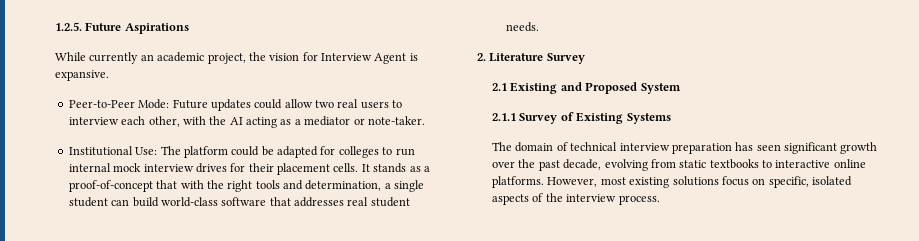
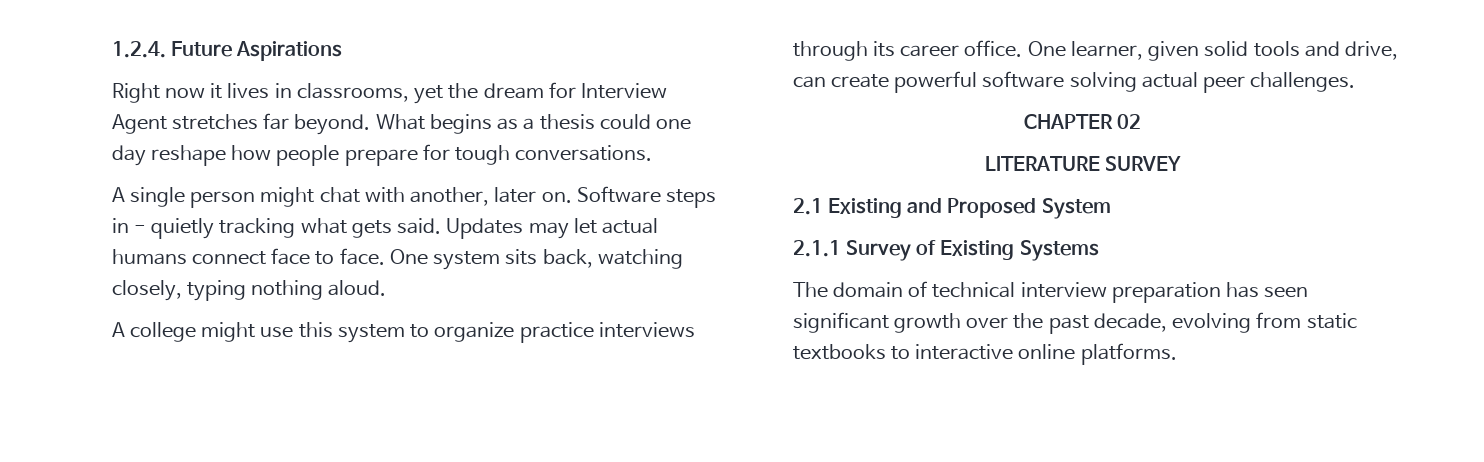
[55,22,83,31] 1.2.5. -> [111,41,166,58] 1.2.4.
[55,52,418,64] [55,70,110,81] [68,99,403,111] [68,116,425,128] [68,146,415,158] [68,163,430,175] [68,180,425,192] [68,197,410,207] [505,22,539,32] [477,53,585,64] While currently an academic project, the vision for Interview Agent is expansive. // Peer-to-Peer Mode: Future updates could allow two real users to interview each other, with the AI acting as a mediator or note-taker. // Institutional Use: The platform could be adapted for colleges to run internal mock interview drives for their placement cells. It stands as a proof-of-concept that with the right tools and determination, a single student can build world-class software that addresses real student needs. // 2. Literature Survey -> [111,82,668,104] [111,113,692,135] [111,144,653,166] [111,186,717,208] [111,218,659,239] [111,248,683,270] [111,280,387,301] [111,322,695,343] [792,40,1399,61] [792,71,1356,93] [1023,114,1142,129] [984,156,1182,171] Right now it lives in classrooms, yet the dream for Interview Agent stretches far beyond. What begins as a thesis could one day reshape how people prepare for tough conversations. // A single person might chat with another, later on. Software steps in - quietly tracking what gets said. Updates may let actual humans connect face to face. One system sits back, watching closely, typing nothing aloud. // A college might use this system to organize practice interviews through its career office. One learner, given solid tools and drive, can create powerful software solving actual peer challenges. // CHAPTER 02 // LITERATURE SURVEY
[547,176,853,188] [492,193,660,205] However, most existing solutions focus on specific, isolated aspects of the interview process. -> (1177, 354) none

